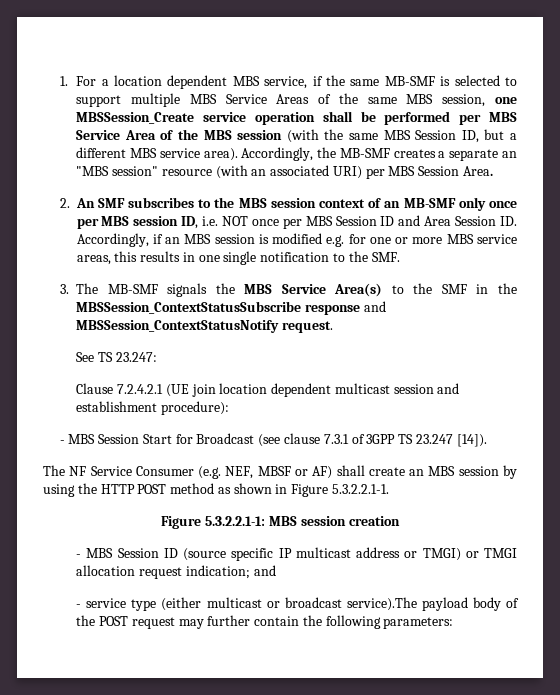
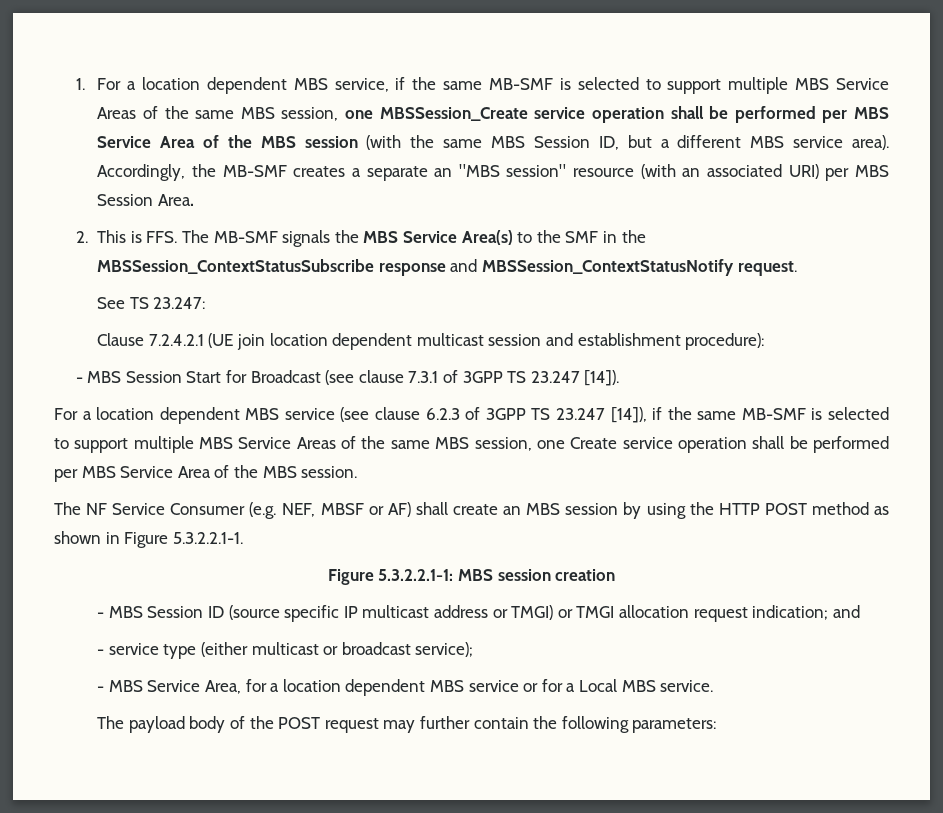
[75,197,518,211] [76,215,517,229] [76,233,517,247] [76,251,400,265] [59,284,69,294] An SMF subscribes to the MBS session context of an MB-SMF only once per MBS session ID, i.e. NOT once per MBS Session ID and Area Session ID. Accordingly, if an MBS session is modified e.g. for one or more MBS service areas, this results in one single notification to the SMF. // 3. -> [97,230,178,243] This is FFS.
(487, 440) none -> [54,407,889,424] [54,436,890,453] [54,465,358,482] // For a location dependent MBS service (see clause 6.2.3 of 3GPP TS 23.247 [14]), if the same MB-SMF is selected to support multiple MBS Service Areas of the same MBS session, one Create service operation shall be performed per MBS Service Area of the MBS session.
[346,597,417,611] service).The -> [415,642,474,657] [97,679,714,696] [97,716,125,729] service); // - MBS Service Area, for a location dependent MBS service or for a Local MBS service. // The

